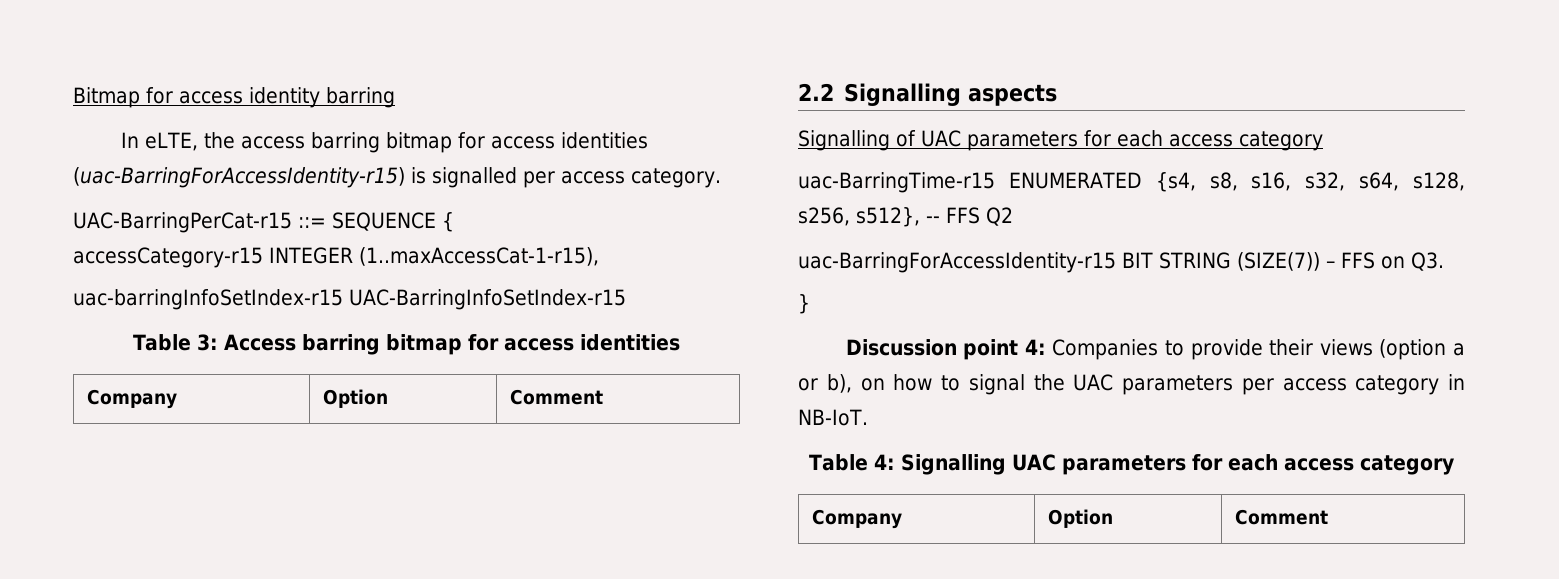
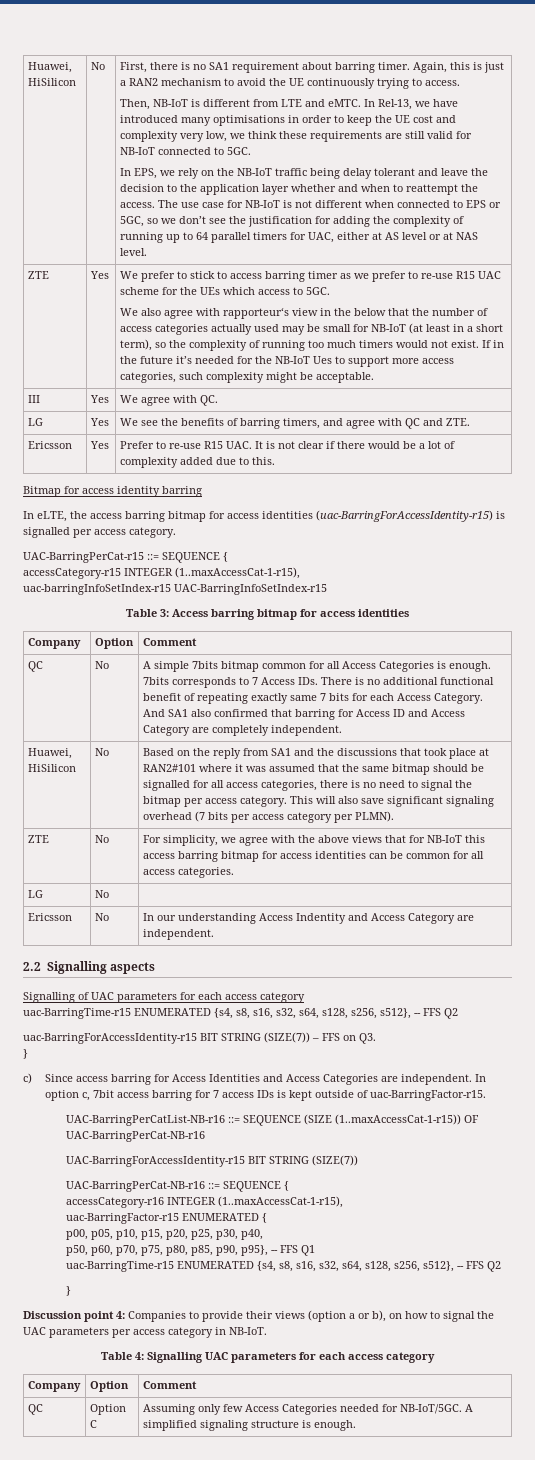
(73, 97) none -> [27,62,72,73] [27,78,76,86] [90,62,105,70] [119,62,504,73] [119,78,460,89] [119,99,458,110] [119,115,456,126] [119,131,472,142] [119,147,251,155] [119,168,488,179] [119,184,478,195] [119,200,501,208] [119,216,464,227] [119,232,478,243] [119,248,147,256] [27,271,49,279] [89,271,109,279] [119,271,501,282] [119,287,330,295] [119,307,488,319] [119,323,503,335] [119,339,504,351] [119,356,454,367] [119,372,374,383] [27,395,40,403] [89,395,109,403] [119,395,218,406] [27,418,43,426] [89,418,109,426] [119,418,470,429] [27,441,72,449] [89,441,109,449] [119,441,455,449] [119,457,275,468] Huawei, HiSilicon | No | First, there is no SA1 requirement about barring timer. Again, this is just a RAN2 mechanism to avoid the UE continuously trying to access. // Then, NB-IoT is different from LTE and eMTC. In Rel-13, we have introduced many optimisations in order to keep the UE cost and complexity very low, we think these requirements are still valid for NB-IoT connected to 5GC. // In EPS, we rely on the NB-IoT traffic being delay tolerant and leave the decision to the application layer whether and when to reattempt the access. The use case for NB-IoT is not different when connected to EPS or 5GC, so we don’t see the justification for adding the complexity of running up to 64 parallel timers for UAC, either at AS level or at NAS level. // ZTE | Yes | We prefer to stick to access barring timer as we prefer to re-use R15 UAC scheme for the UEs which access to 5GC. // We also agree with rapporteur‘s view in the below that the number of access categories actually used may be small for NB-IoT (at least in a short term), so the complexity of running too much timers would not exist. If in the future it’s needed for the NB-IoT Ues to support more access categories, such complexity might be acceptable. // III | Yes | We agree with QC. // LG | Yes | We see the benefits of barring timers, and agree with QC and ZTE. // Ericsson | Yes | Prefer to re-use R15 UAC. It is not clear if there would be a lot of complexity added due to this. //
(603, 397) none -> [27,661,43,672] [94,661,109,669] [142,661,491,672] [142,677,494,688] [142,693,483,704] [142,709,465,720] [142,725,342,736] [27,748,72,759] [27,764,76,772] [94,748,109,756] [142,748,489,759] [142,764,484,775] [142,780,472,791] [142,796,494,807] [142,811,394,823] [27,835,49,843] [94,835,109,843] [142,835,485,846] [142,851,484,862] [142,867,234,878] [27,890,43,898] [94,890,109,898] [27,913,72,921] [94,913,109,921] [142,913,474,924] [142,929,214,940] // QC | No | A simple 7bits bitmap common for all Access Categories is enough. 7bits corresponds to 7 Access IDs. There is no additional functional benefit of repeating exactly same 7 bits for each Access Category. And SA1 also confirmed that barring for Access ID and Access Category are completely independent. // Huawei, HiSilicon | No | Based on the reply from SA1 and the discussions that took place at RAN2#101 where it was assumed that the same bitmap should be signalled for all access categories, there is no need to signal the bitmap per access category. This will also save significant signaling overhead (7 bits per access category per PLMN). // ZTE | No | For simplicity, we agree with the above views that for NB-IoT this access barring bitmap for access identities can be common for all access categories. // LG | No | // Ericsson | No | In our understanding Access Indentity and Access Category are independent.
(810, 304) none -> [23,1073,486,1085] [44,1090,486,1101] [66,1114,480,1126] [66,1131,206,1142] [66,1155,359,1167] [66,1181,290,1192] [66,1196,344,1208] [66,1213,268,1224] [66,1229,264,1240] [66,1245,316,1256] [66,1261,502,1272] [66,1286,72,1296] // c) Since access barring for Access Identities and Access Categories are independent. In option c, 7bit access barring for 7 access IDs is kept outside of uac-BarringFactor-r15. // UAC-BarringPerCatList-NB-r16 ::= SEQUENCE (SIZE (1..maxAccessCat-1-r15)) OF UAC-BarringPerCat-NB-r16 // UAC-BarringForAccessIdentity-r15 BIT STRING (SIZE(7)) // UAC-BarringPerCat-NB-r16 ::= SEQUENCE { // accessCategory-r16 INTEGER (1..maxAccessCat-1-r15), // uac-BarringFactor-r15 ENUMERATED { // p00, p05, p10, p15, p20, p25, p30, p40, // p50, p60, p70, p75, p80, p85, p90, p95}, -- FFS Q1 // uac-BarringTime-r15 ENUMERATED {s4, s8, s16, s32, s64, s128, s256, s512}, -- FFS Q2 // }
(1328, 517) none -> [27,1404,43,1415] [89,1404,126,1415] [89,1420,97,1428] [142,1404,473,1415] [142,1420,356,1431] // QC | Option C | Assuming only few Access Categories needed for NB-IoT/5GC. A simplified signaling structure is enough.

